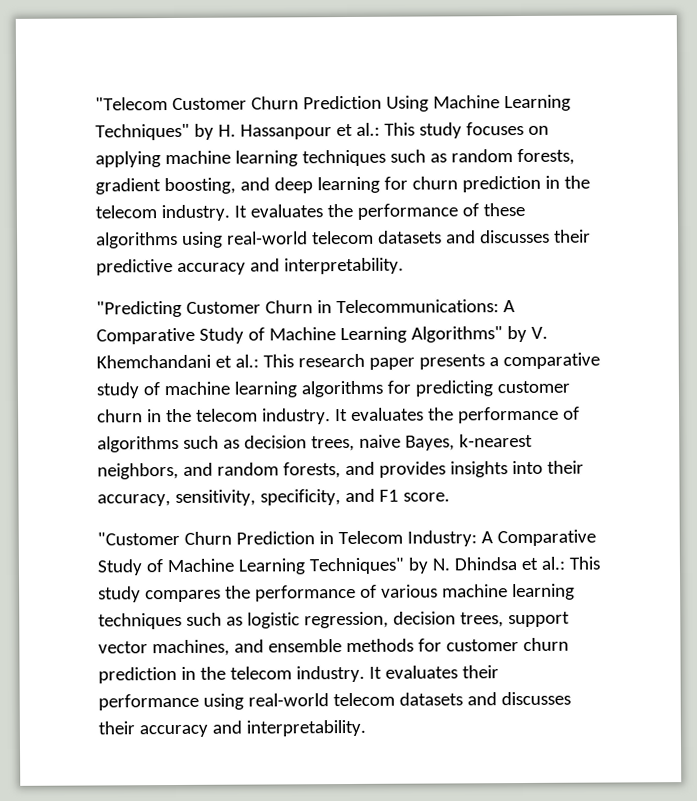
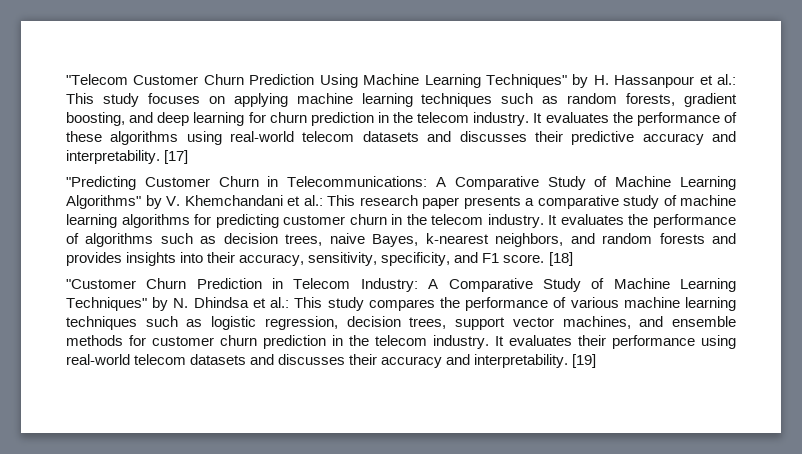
(404, 266) none -> [164,150,189,164] [17]
[282,462,341,479] forests, -> [659,233,705,244] forests
(450, 497) none -> [548,252,573,266] [18]
(366, 728) none -> [572,354,597,368] [19]

